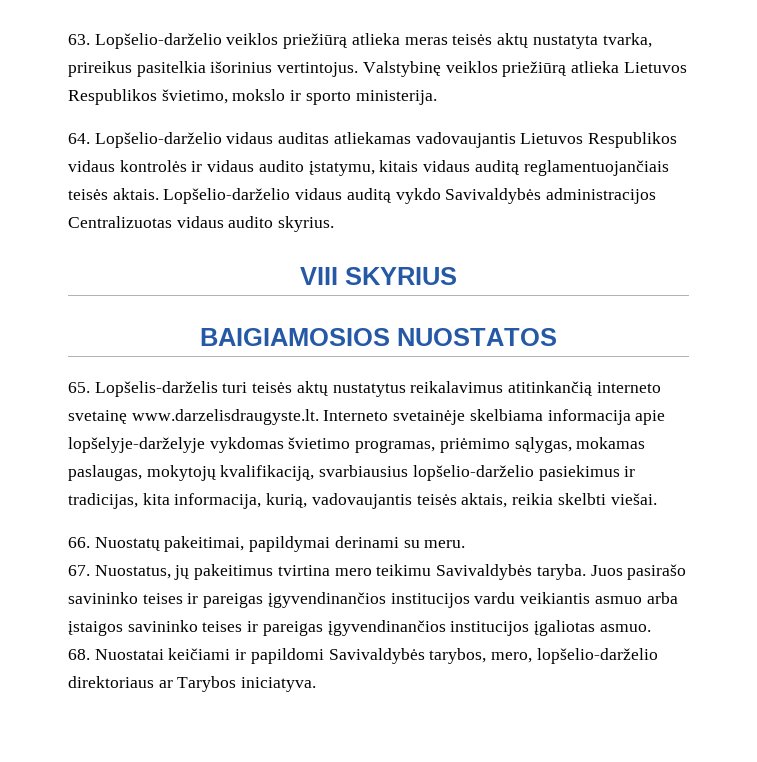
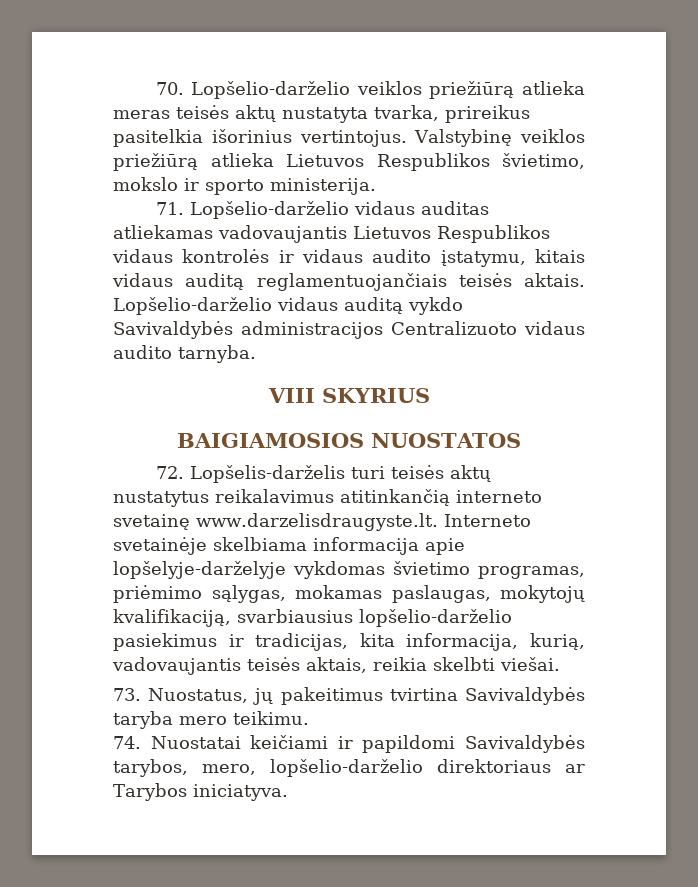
[68,34,90,45] 63. -> [155,82,184,95] 70.
[68,133,90,144] 64. -> [155,202,184,215] 71.
[68,216,335,232] Centralizuotas vidaus audito skyrius. -> [391,321,585,335] [113,345,256,363] Centralizuoto vidaus audito tarnyba.
[68,382,90,393] 65. -> [155,466,184,479] 72.
[68,536,466,552] [68,564,687,580] [68,592,678,608] [68,620,651,636] [68,649,90,660] 66. Nuostatų pakeitimai, papildymai derinami su meru. // 67. Nuostatus, jų pakeitimus tvirtina mero teikimu Savivaldybės taryba. Juos pasirašo savininko teises ir pareigas įgyvendinančios institucijos vardu veikiantis asmuo arba įstaigos savininko teises ir pareigas įgyvendinančios institucijos įgaliotas asmuo. // 68. -> [113,687,585,705] [113,711,309,729] [113,736,141,749] 73. Nuostatus, jų pakeitimus tvirtina Savivaldybės taryba mero teikimu. // 74.

